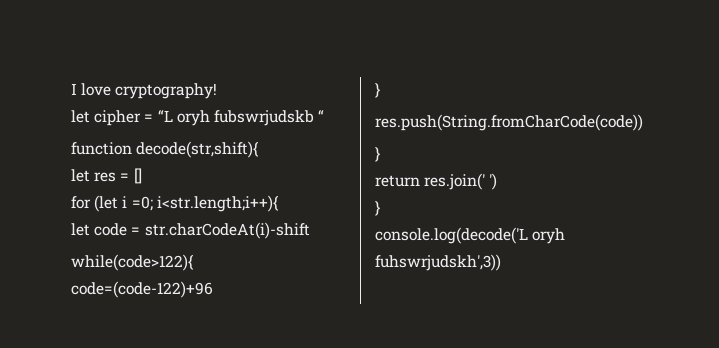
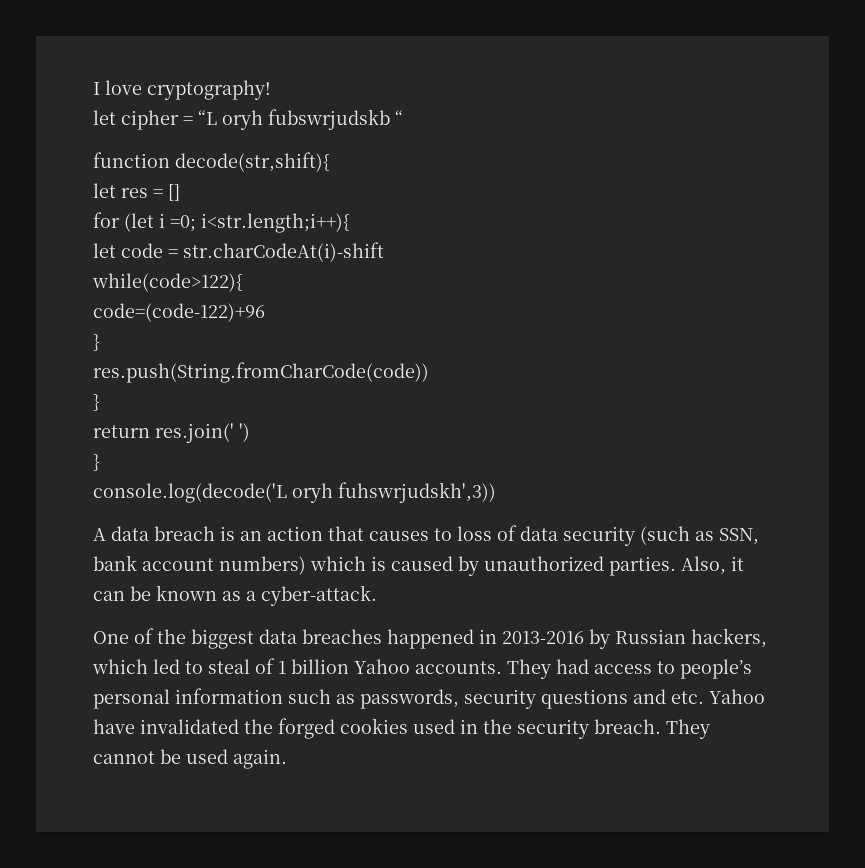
(501, 262) none -> [93,525,759,546] [93,555,744,576] [93,585,377,606] [93,628,767,649] [92,658,752,679] [93,688,765,709] [93,718,710,739] [93,749,287,769] // A data breach is an action that causes to loss of data security (such as SSN, bank account numbers) which is caused by unauthorized parties. Also, it can be known as a cyber-attack. // One of the biggest data breaches happened in 2013-2016 by Russian hackers, which led to steal of 1 billion Yahoo accounts. They had access to people’s personal information such as passwords, security questions and etc. Yahoo have invalidated the forged cookies used in the security breach. They cannot be used again.

